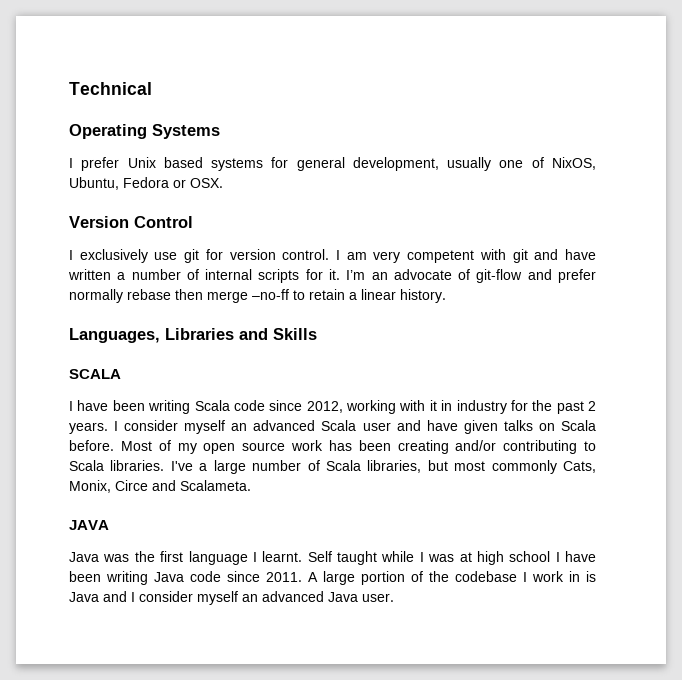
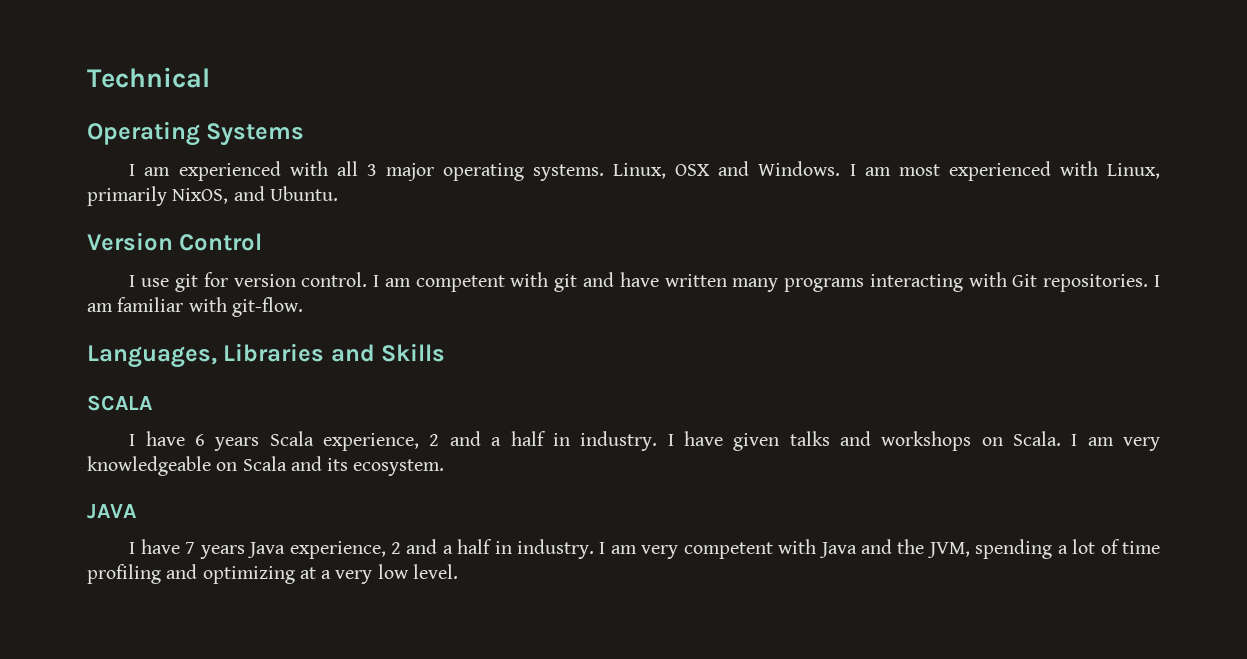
[81,157,596,171] [69,177,223,190] prefer Unix based systems for general development, usually one of NixOS, Ubuntu, Fedora or OSX. -> [144,161,1161,181] [87,186,338,206] am experienced with all 3 major operating systems. Linux, OSX and Windows. I am most experienced with Linux, primarily NixOS, and Ubuntu.
[79,249,148,263] exclusively -> (136, 281) none
[373,251,401,263] very -> (411, 282) none
[117,269,596,283] [69,289,446,303] a number of internal scripts for it. I’m an advocate of git-flow and prefer normally rebase then merge –no-ff to retain a linear history. -> [732,272,1160,292] [87,297,303,317] many programs interacting with Git repositories. I am familiar with git-flow.
[112,400,596,414] [69,420,597,434] [69,440,596,454] [69,460,596,474] [69,480,251,493] [69,520,109,530] [69,551,596,565] [69,571,596,585] [69,591,394,605] been writing Scala code since 2012, working with it in industry for the past 2 years. I consider myself an advanced Scala user and have given talks on Scala before. Most of my open source work has been creating and/or contributing to Scala libraries. I've a large number of Scala libraries, but most commonly Cats, Monix, Circe and Scalameta. // JAVA // Java was the first language I learnt. Self taught while I was at high school I have been writing Java code since 2011. A large portion of the codebase I work in is Java and I consider myself an advanced Java user. -> [195,431,1161,451] [87,456,445,476] [87,504,136,519] [129,539,1161,559] [87,564,458,584] 6 years Scala experience, 2 and a half in industry. I have given talks and workshops on Scala. I am very knowledgeable on Scala and its ecosystem. // JAVA // I have 7 years Java experience, 2 and a half in industry. I am very competent with Java and the JVM, spending a lot of time profiling and optimizing at a very low level.

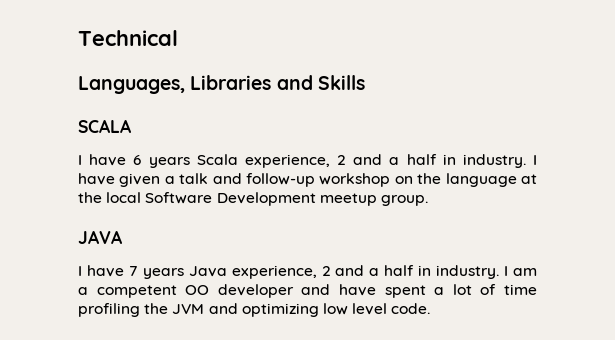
[87,121,305,146] [129,161,1161,181] [87,186,338,206] [87,232,263,251] [129,272,1160,292] [87,297,303,317] // Operating Systems // I am experienced with all 3 major operating systems. Linux, OSX and Windows. I am most experienced with Linux, primarily NixOS, and Ubuntu. // Version Control // I use git for version control. I am competent with git and have written many programs interacting with Git repositories. I am familiar with git-flow. -> (178, 38) none
[789,431,1161,451] [87,456,445,476] talks and workshops on Scala. I am very knowledgeable on Scala and its ecosystem. -> [164,173,537,187] [78,192,428,206] a talk and follow-up workshop on the language at the local Software Development meetup group.
[641,539,1053,559] very competent with Java and the JVM, spending -> [78,284,426,298] a competent OO developer and have spent
[166,564,458,584] and optimizing at a very low level. -> [144,303,431,317] the JVM and optimizing low level code.

